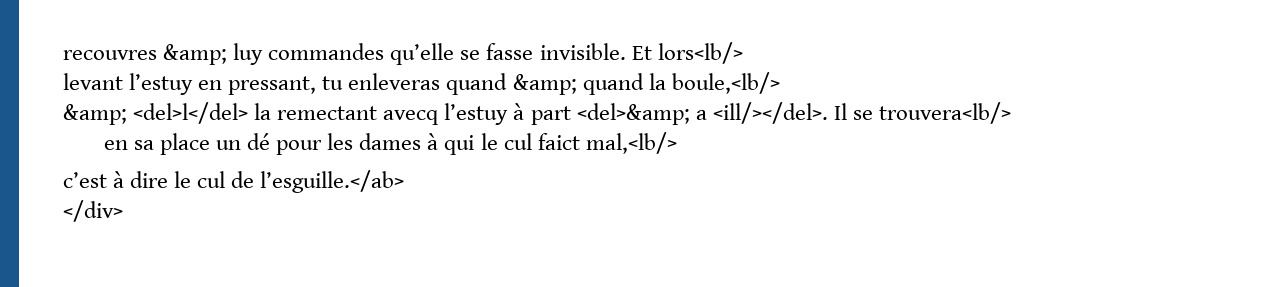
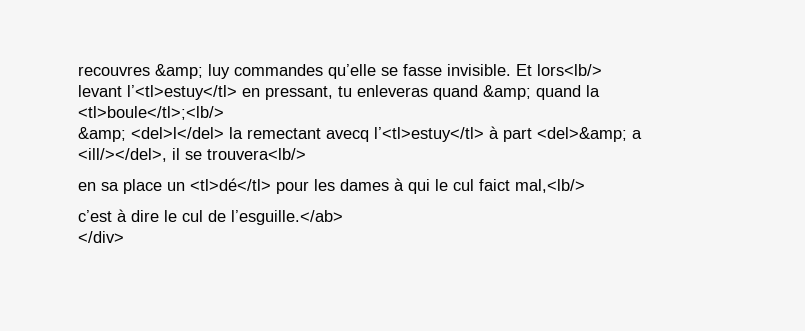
[129,73,194,95] l’estuy -> [127,85,237,100] l’<tl>estuy</tl>
[671,72,780,94] boule,<lb/> -> [78,106,224,120] <tl>boule</tl>;<lb/>
[444,103,509,125] l’estuy -> [374,127,484,142] l’<tl>estuy</tl>
[712,102,847,124] <ill/></del>. Il -> [78,148,180,162] <ill/></del>, il
[247,133,271,150] dé -> [190,178,271,191] <tl>dé</tl>

